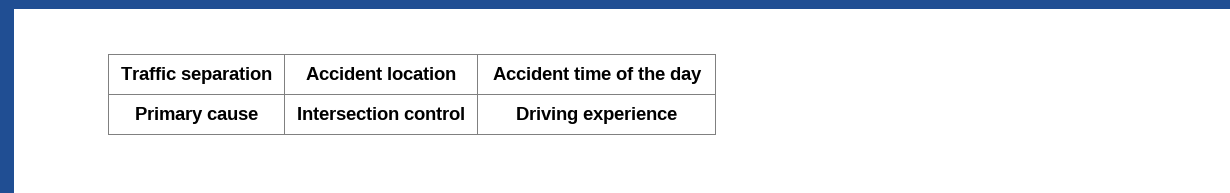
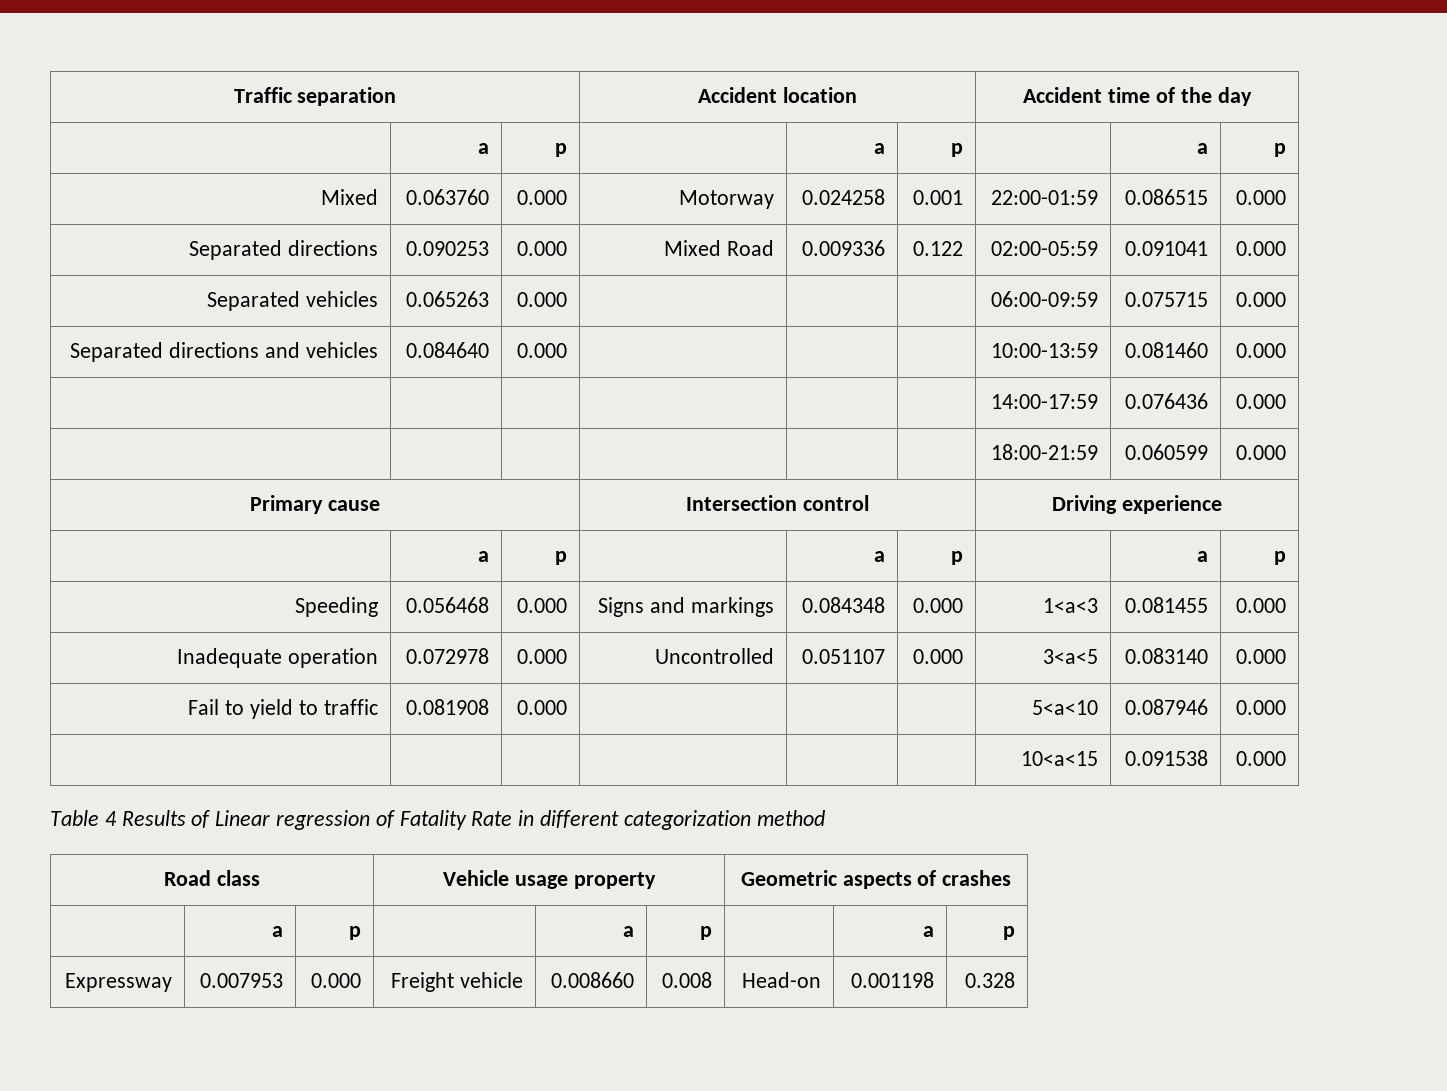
(702, 75) none -> [477,143,489,154] [554,143,567,157] [873,143,885,154] [950,143,963,157] [1196,143,1208,154] [1273,143,1286,157] [320,189,378,205] [405,189,489,205] [516,190,567,205] [678,190,774,209] [801,189,885,205] [912,190,963,205] [990,190,1098,205] [1124,189,1208,205] [1235,190,1286,205] [188,240,378,260] [405,241,489,256] [516,241,567,256] [663,240,774,256] [801,240,885,256] [912,241,963,256] [990,241,1098,256] [1124,241,1208,256] [1235,241,1286,256] [206,291,378,311] [405,291,489,307] [516,292,567,307] [990,291,1098,307] [1124,292,1208,307] [1235,292,1286,307] [70,342,378,362] [405,342,489,358] [516,343,567,358] [990,343,1098,358] [1124,342,1208,358] [1235,343,1286,358] [990,394,1098,409] [1124,393,1208,409] [1235,394,1286,409] [990,444,1098,460] [1124,444,1208,460] [1235,445,1286,460] // | a | p | | a | p | | a | p // Mixed | 0.063760 | 0.000 | Motorway | 0.024258 | 0.001 | 22:00-01:59 | 0.086515 | 0.000 // Separated directions | 0.090253 | 0.000 | Mixed Road | 0.009336 | 0.122 | 02:00-05:59 | 0.091041 | 0.000 // Separated vehicles | 0.065263 | 0.000 | | | | 06:00-09:59 | 0.075715 | 0.000 // Separated directions and vehicles | 0.084640 | 0.000 | | | | 10:00-13:59 | 0.081460 | 0.000 // | | | | | | 14:00-17:59 | 0.076436 | 0.000 // | | | | | | 18:00-21:59 | 0.060599 | 0.000
(677, 115) none -> [477,551,489,562] [554,551,567,565] [873,551,885,562] [950,551,963,565] [1196,551,1208,562] [1273,551,1286,565] [294,597,378,617] [405,597,489,613] [516,598,567,613] [597,597,774,617] [801,597,885,613] [912,598,963,613] [1042,598,1098,613] [1124,597,1208,613] [1235,598,1286,613] [176,648,378,668] [405,648,489,664] [516,649,567,664] [654,648,774,664] [801,649,885,664] [912,649,963,664] [1042,649,1098,664] [1124,648,1208,664] [1235,649,1286,664] [188,699,378,719] [405,699,489,715] [516,700,567,715] [1031,700,1098,715] [1124,699,1208,715] [1235,700,1286,715] [1020,751,1098,766] [1124,750,1208,766] [1235,751,1286,766] [50,810,825,830] [164,870,260,886] [443,870,656,889] [740,870,1012,889] [271,926,283,937] [348,926,361,940] [622,926,634,937] [699,926,712,940] [922,926,934,937] [1002,926,1015,940] [64,973,172,992] [199,973,283,988] [310,973,361,988] [390,972,523,992] [550,972,634,988] [661,972,712,988] [741,972,821,988] [850,972,934,988] [964,972,1015,988] // | a | p | | a | p | | a | p // Speeding | 0.056468 | 0.000 | Signs and markings | 0.084348 | 0.000 | 1<a<3 | 0.081455 | 0.000 // Inadequate operation | 0.072978 | 0.000 | Uncontrolled | 0.051107 | 0.000 | 3<a<5 | 0.083140 | 0.000 // Fail to yield to traffic | 0.081908 | 0.000 | | | | 5<a<10 | 0.087946 | 0.000 // | | | | | | 10<a<15 | 0.091538 | 0.000 // Table 4 Results of Linear regression of Fatality Rate in different categorization method // Road class | Vehicle usage property | Geometric aspects of crashes // | a | p | | a | p | | a | p // Expressway | 0.007953 | 0.000 | Freight vehicle | 0.008660 | 0.008 | Head-on | 0.001198 | 0.328

